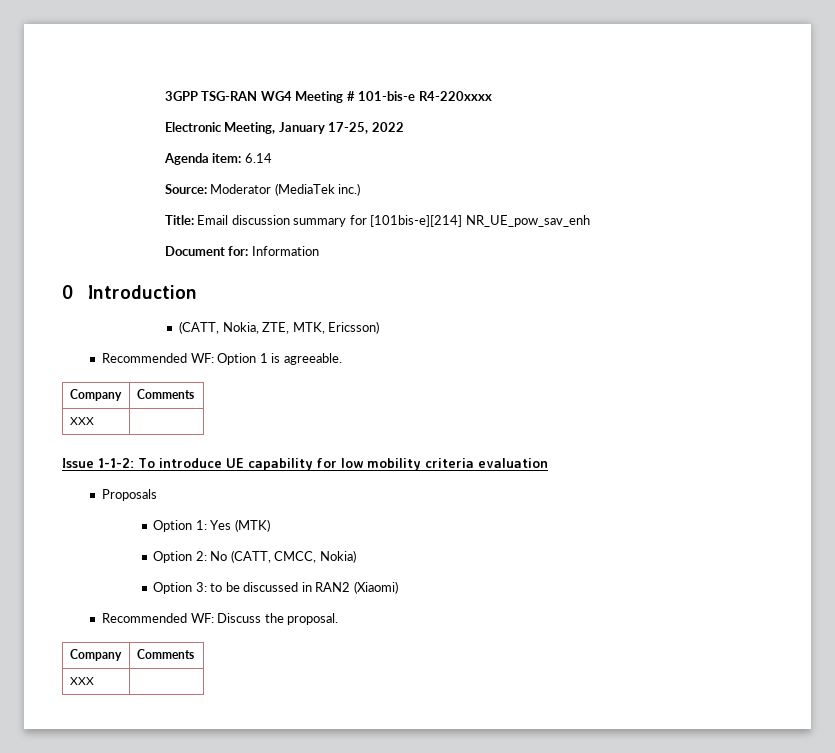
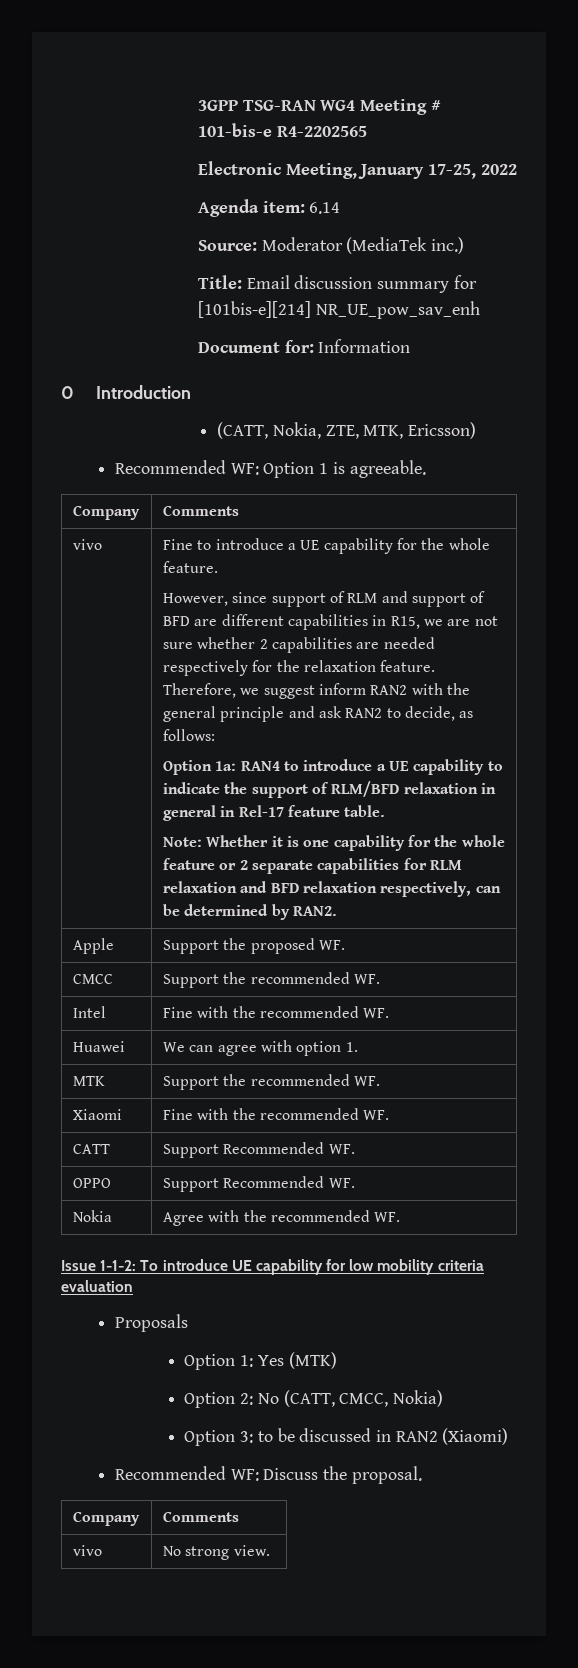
[418,91,492,101] R4-220xxxx -> [276,126,367,137] R4-2202565
[69,417,94,425] XXX | -> [72,539,102,550] [162,538,490,554] [162,561,218,573] [162,591,486,607] [162,614,498,630] [162,637,435,653] [162,660,436,676] [162,683,470,699] [162,706,474,722] [162,729,215,741] [162,759,503,775] [162,781,496,798] [162,805,386,821] [162,835,505,851] [162,858,462,874] [162,881,501,897] [162,904,337,920] [72,938,114,954] [162,938,345,954] [72,974,113,984] [162,972,380,988] [72,1006,106,1018] [162,1006,390,1018] [72,1041,125,1052] [162,1040,358,1056] [72,1076,105,1086] [162,1074,380,1090] [72,1109,122,1120] [162,1108,390,1120] [72,1144,110,1154] [162,1142,355,1158] [72,1178,111,1188] [162,1176,355,1192] [72,1210,112,1222] [162,1210,401,1226] vivo | Fine to introduce a UE capability for the whole feature. // However, since support of RLM and support of BFD are different capabilities in R15, we are not sure whether 2 capabilities are needed respectively for the relaxation feature. Therefore, we suggest inform RAN2 with the general principle and ask RAN2 to decide, as follows: // Option 1a: RAN4 to introduce a UE capability to indicate the support of RLM/BFD relaxation in general in Rel-17 feature table. // Note: Whether it is one capability for the whole feature or 2 separate capabilities for RLM relaxation and BFD relaxation respectively, can be determined by RAN2. // Apple | Support the proposed WF. // CMCC | Support the recommended WF. // Intel | Fine with the recommended WF. // Huawei | We can agree with option 1. // MTK | Support the recommended WF. // Xiaomi | Fine with the recommended WF. // CATT | Support Recommended WF. // OPPO | Support Recommended WF. // Nokia | Agree with the recommended WF.
[69,677,94,685] XXX | -> [72,1545,102,1556] [162,1545,270,1560] vivo | No strong view.

